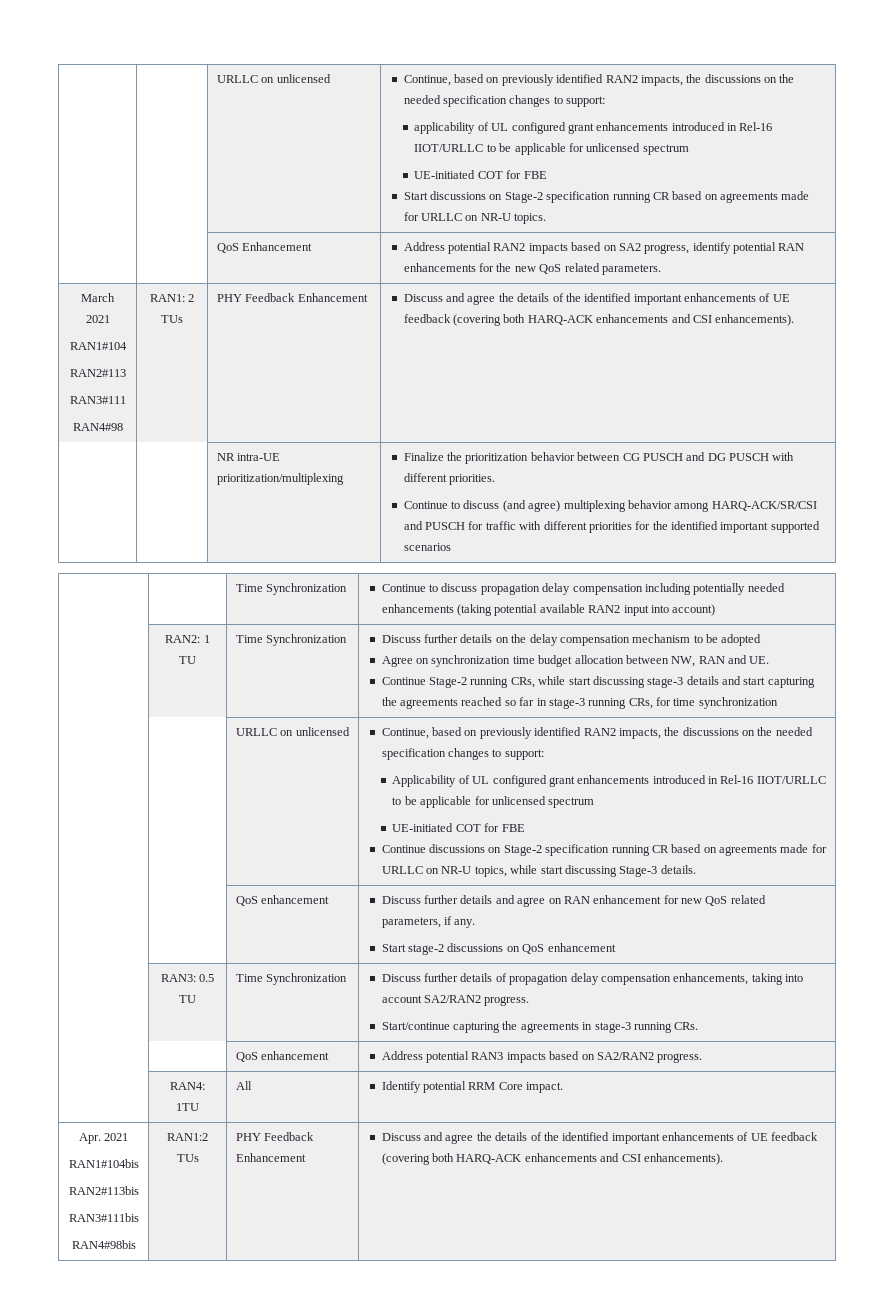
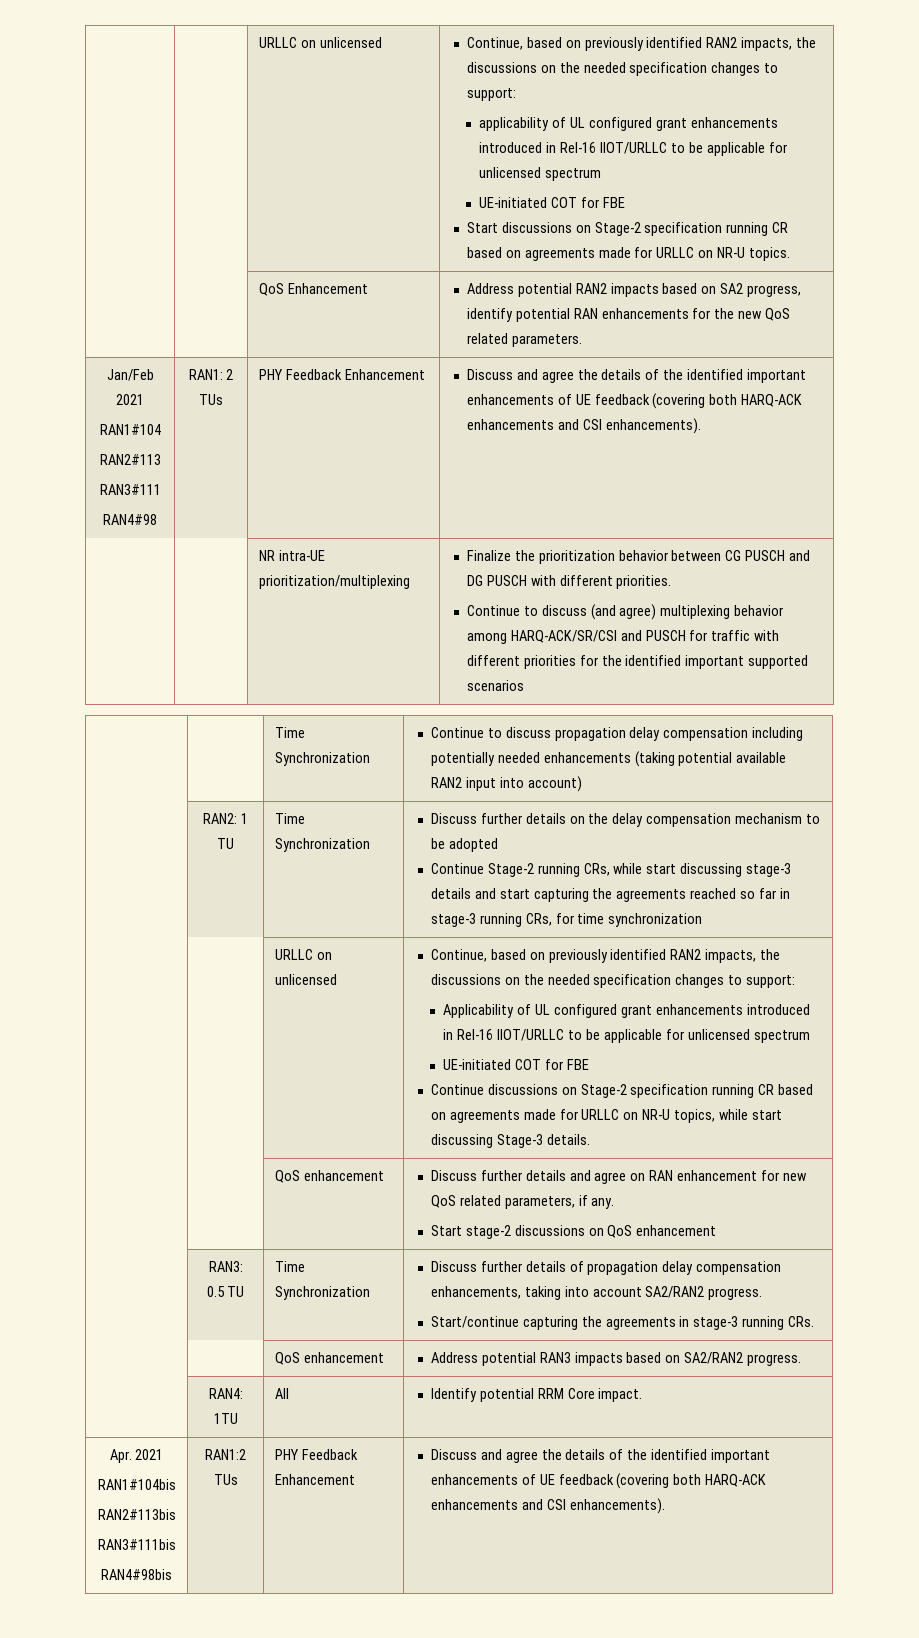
[81,293,115,302] March -> [106,369,154,381] Jan/Feb
[381,655,770,667] // Agree on synchronization time budget allocation between NW, RAN and UE. -> (498, 845) none

